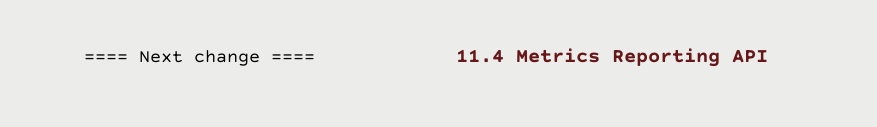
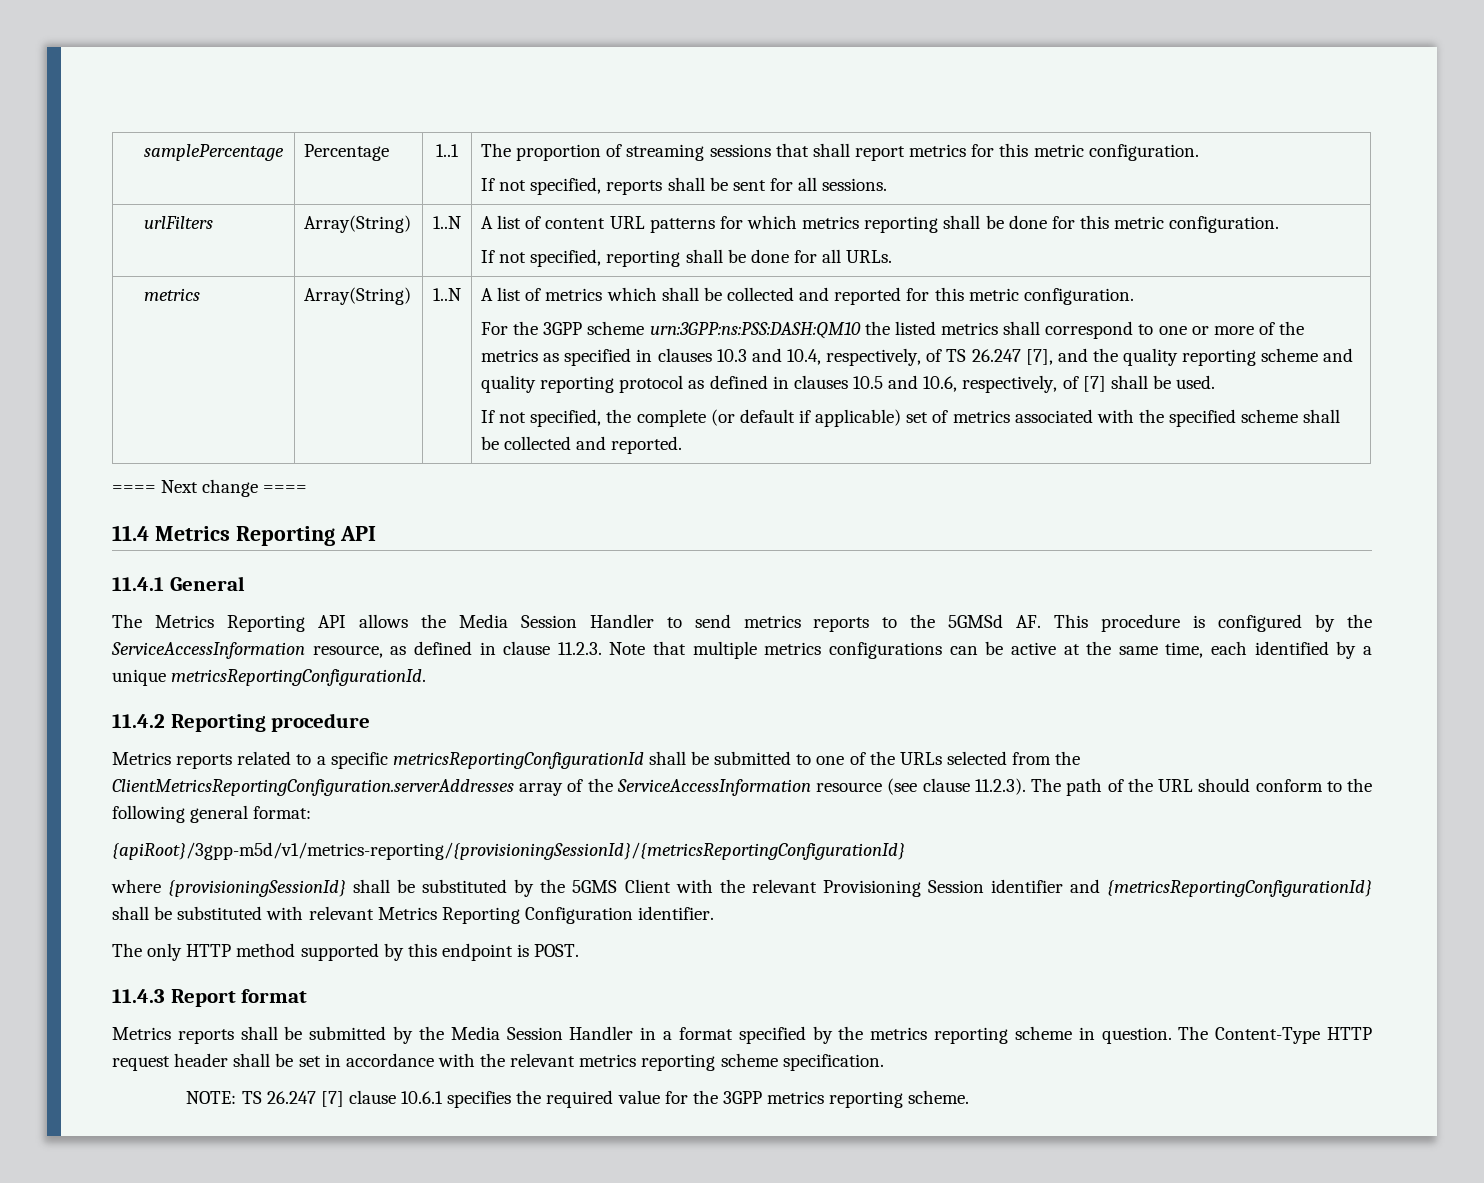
(84, 58) none -> [144,144,285,161] [304,144,390,161] [436,144,459,157] [481,143,1199,161] [481,177,888,195] [144,216,214,229] [304,215,412,233] [433,216,461,229] [481,215,1280,233] [481,249,893,267] [144,288,201,301] [304,287,412,305] [433,288,461,301] [481,287,1134,305] [481,321,1305,339] [481,348,1354,366] [481,375,1216,393] [481,409,1341,427] [481,436,683,454] samplePercentage | Percentage | 1..1 | The proportion of streaming sessions that shall report metrics for this metric configuration. // If not specified, reports shall be sent for all sessions. // urlFilters | Array(String) | 1..N | A list of content URL patterns for which metrics reporting shall be done for this metric configuration. // If not specified, reporting shall be done for all URLs. // metrics | Array(String) | 1..N | A list of metrics which shall be collected and reported for this metric configuration. // For the 3GPP scheme urn:3GPP:ns:PSS:DASH:QM10 the listed metrics shall correspond to one or more of the metrics as specified in clauses 10.3 and 10.4, respectively, of TS 26.247 [7], and the quality reporting scheme and quality reporting protocol as defined in clauses 10.5 and 10.6, respectively, of [7] shall be used. // If not specified, the complete (or default if applicable) set of metrics associated with the specified scheme shall be collected and reported. //
(768, 56) none -> [112,576,245,591] [112,614,1373,632] [111,641,1373,659] [112,669,427,686] [112,713,371,732] [112,751,1081,769] [112,778,1373,796] [112,805,312,823] [112,842,905,860] [111,879,1372,897] [112,906,715,924] [112,943,580,961] [112,989,308,1007] [112,1026,1373,1044] [112,1053,884,1071] [186,1090,970,1108] // 11.4.1 General // The Metrics Reporting API allows the Media Session Handler to send metrics reports to the 5GMSd AF. This procedure is configured by the ServiceAccessInformation resource, as defined in clause 11.2.3. Note that multiple metrics configurations can be active at the same time, each identified by a unique metricsReportingConfigurationId. // 11.4.2 Reporting procedure // Metrics reports related to a specific metricsReportingConfigurationId shall be submitted to one of the URLs selected from the ClientMetricsReportingConfiguration.serverAddresses array of the ServiceAccessInformation resource (see clause 11.2.3). The path of the URL should conform to the following general format: // {apiRoot}/3gpp-m5d/v1/metrics-reporting/{provisioningSessionId}/{metricsReportingConfigurationId} // where {provisioningSessionId} shall be substituted by the 5GMS Client with the relevant Provisioning Session identifier and {metricsReportingConfigurationId} shall be substituted with relevant Metrics Reporting Configuration identifier. // The only HTTP method supported by this endpoint is POST. // 11.4.3 Report format // Metrics reports shall be submitted by the Media Session Handler in a format specified by the metrics reporting scheme in question. The Content-Type HTTP request header shall be set in accordance with the relevant metrics reporting scheme specification. // NOTE: TS 26.247 [7] clause 10.6.1 specifies the required value for the 3GPP metrics reporting scheme.

